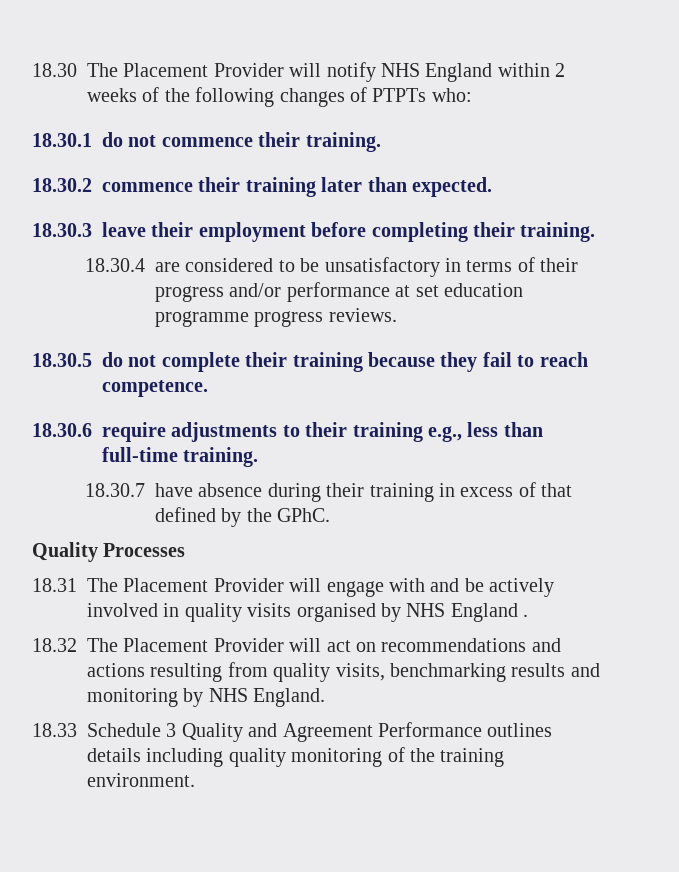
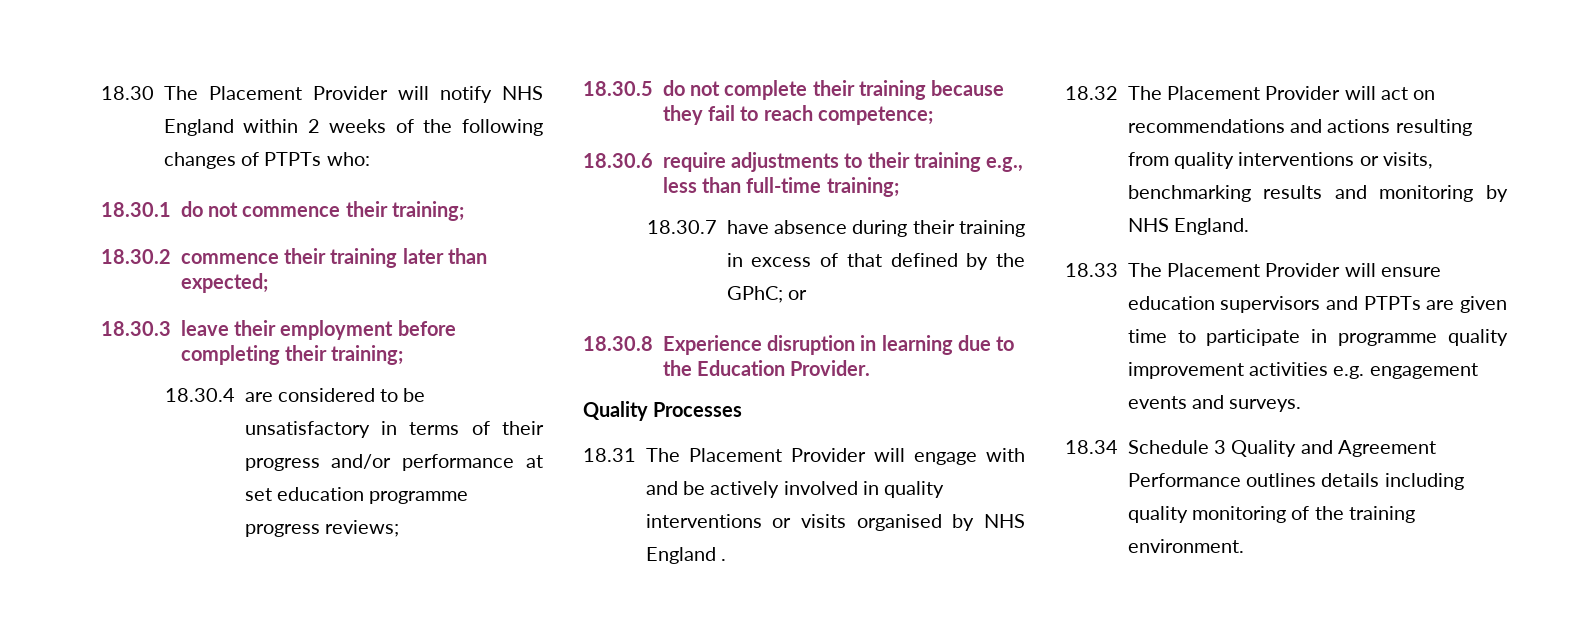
[305,132,381,152] training. -> [391,201,464,221] training;
[411,177,492,197] expected. -> [180,273,268,293] expected;
[520,222,596,242] training. -> [331,345,404,365] training;
[328,308,397,322] reviews. -> [324,520,399,537] reviews;
[102,380,208,397] competence. -> [817,106,933,125] competence;
[183,447,259,467] training. -> [826,177,899,197] training;
[277,508,331,522] GPhC. -> [726,286,807,303] [583,335,1015,355] [662,360,871,376] GPhC; or // 18.30.8 Experience disruption in learning due to the Education Provider.
(242, 612) none -> [645,514,792,528] interventions or
(331, 672) none -> [1238,152,1379,166] interventions or
(77, 730) none -> [1127,263,1441,277] [1127,296,1507,313] [1127,329,1508,346] [1127,362,1478,379] [1127,395,1302,412] [1065,440,1118,454] The Placement Provider will ensure education supervisors and PTPTs are given time to participate in programme quality improvement activities e.g. engagement events and surveys. // 18.34

